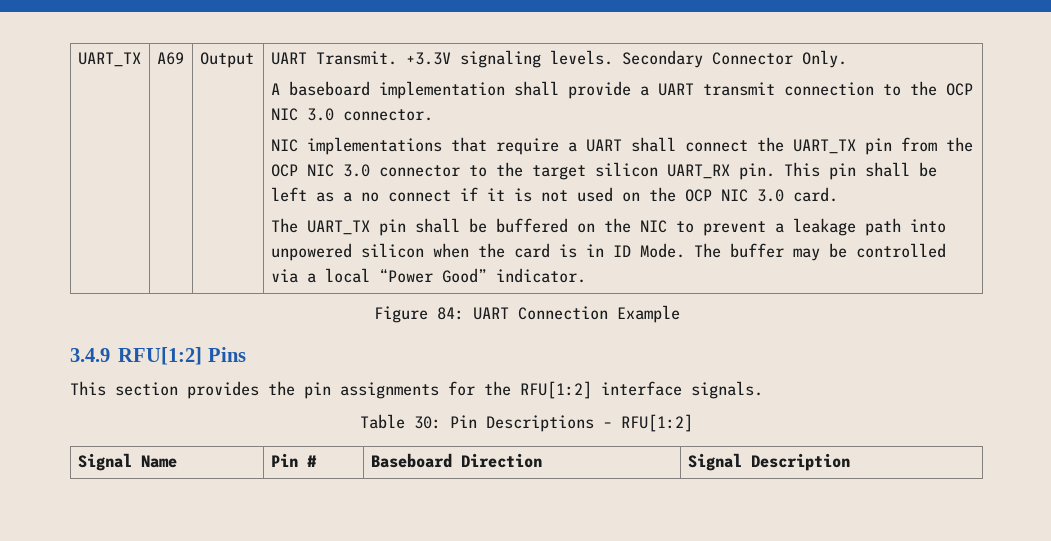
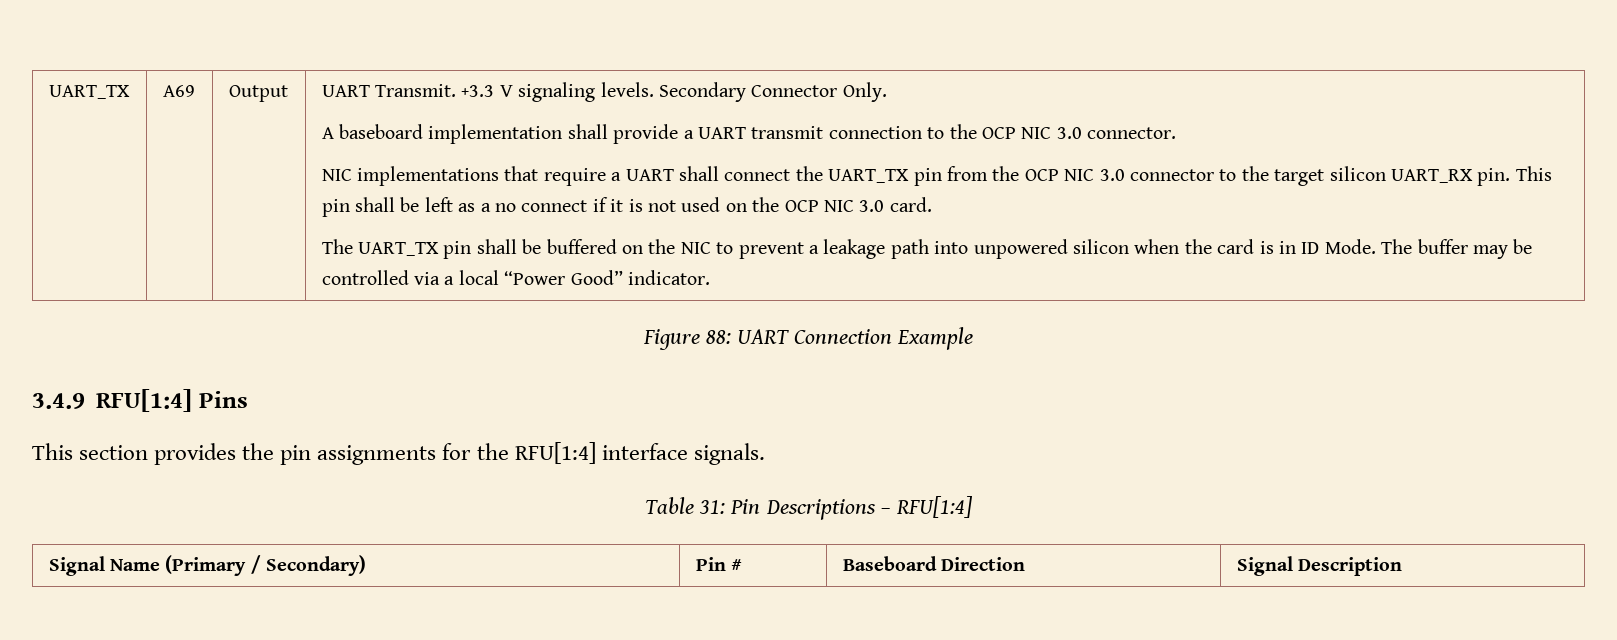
[405,52,451,65] +3.3V -> [461,85,513,97] +3.3 V
[436,307,464,320] 84: -> [705,330,731,344] 88:
[118,347,203,365] RFU[1:2] -> [96,389,193,412] RFU[1:4]
[520,381,592,399] RFU[1:2] -> [514,442,596,464] RFU[1:4]
[414,416,441,429] 30: -> [699,500,726,514] 31:
[621,414,693,432] RFU[1:2] -> [895,496,973,518] RFU[1:4]
(177, 461) none -> [165,555,367,576] (Primary / Secondary)

